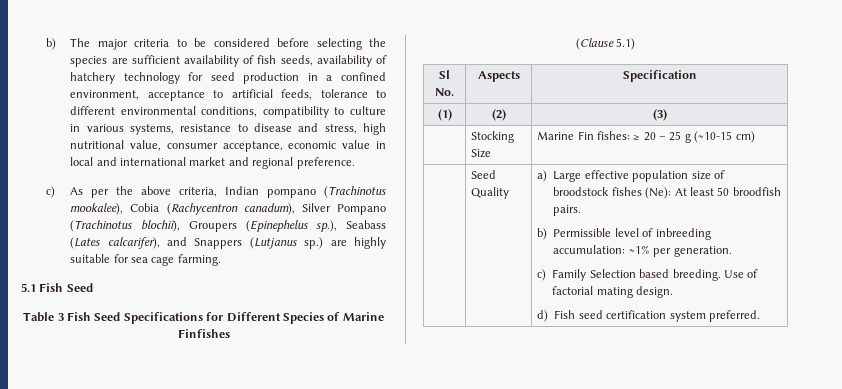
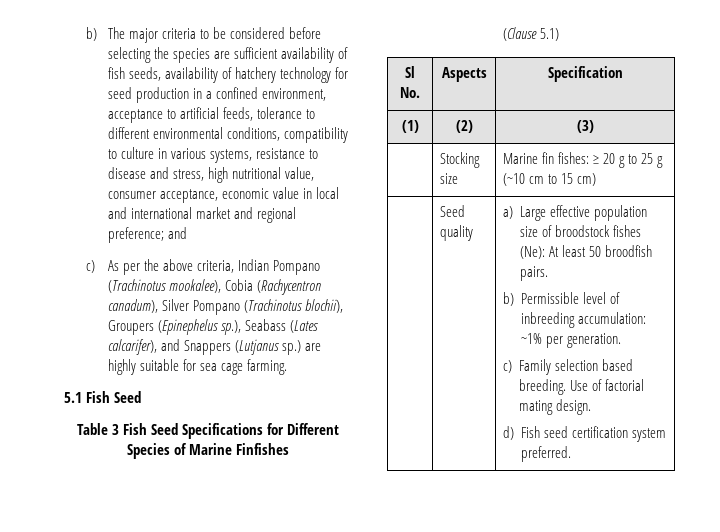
[296,157,355,169] preference. -> [107,227,187,243] preference; and
[267,189,317,198] pompano -> [272,260,320,275] Pompano
[471,149,492,158] [537,131,594,140] Size | Marine Fin -> [439,173,458,184] [502,152,554,164] size | Marine fin
[659,131,733,143] – 25 g (~10-15 -> [618,153,663,168] [502,173,573,186] g to 25 g (~10 cm to 15
[471,187,510,199] Quality -> [439,225,473,241] quality
[589,269,636,278] Selection -> [555,359,599,371] selection

